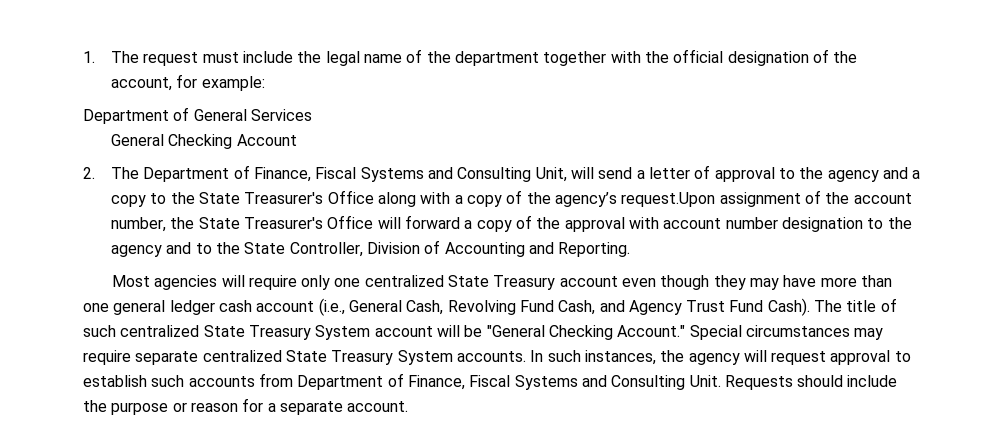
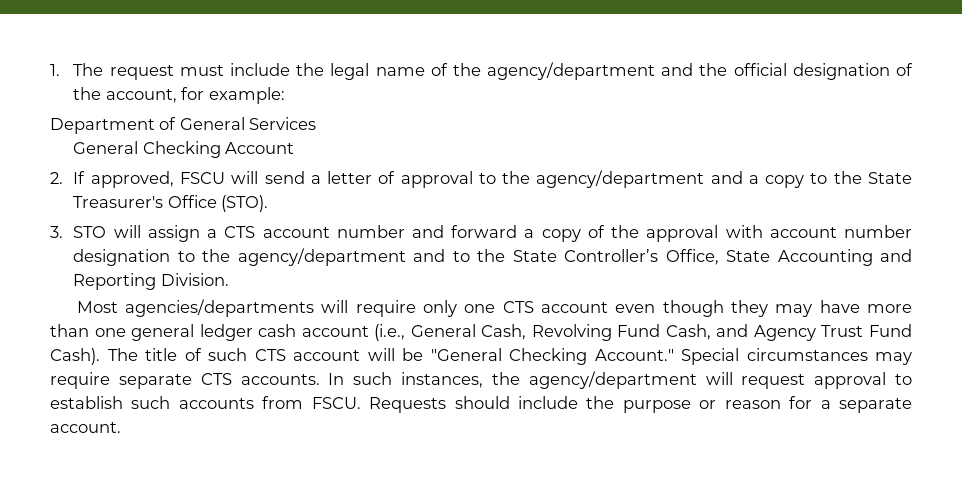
[454,51,641,66] department together with -> [487,62,694,80] agency/department and
[111,165,567,182] The Department of Finance, Fiscal Systems and Consulting Unit, -> [73,171,225,188] If approved, FSCU
[827,170,879,182] agency -> [536,170,705,188] agency/department
[377,190,912,207] [111,215,401,232] along with a copy of the agency’s request.Upon assignment of the account number, the State Treasurer's Office will -> [221,195,269,212] [50,225,445,242] (STO). // 3. STO will assign a CTS account number and
[111,245,163,257] agency -> [237,248,406,266] agency/department
[289,240,631,257] Controller, Division of Accounting and Reporting. -> [564,249,913,266] [73,273,229,290] Controller’s Office, State Accounting and Reporting Division.
[154,275,218,290] agencies -> [125,299,315,317] agencies/departments
[364,275,556,290] centralized State Treasury -> [502,301,534,313] CTS
[120,325,371,340] centralized State Treasury System -> [254,349,286,361] CTS
[202,350,453,365] centralized State Treasury System -> [200,373,232,385] CTS
[688,353,740,365] agency -> [528,371,697,389] agency/department
[297,373,721,390] Department of Finance, Fiscal Systems and Consulting Unit. -> [311,397,361,409] FSCU.

